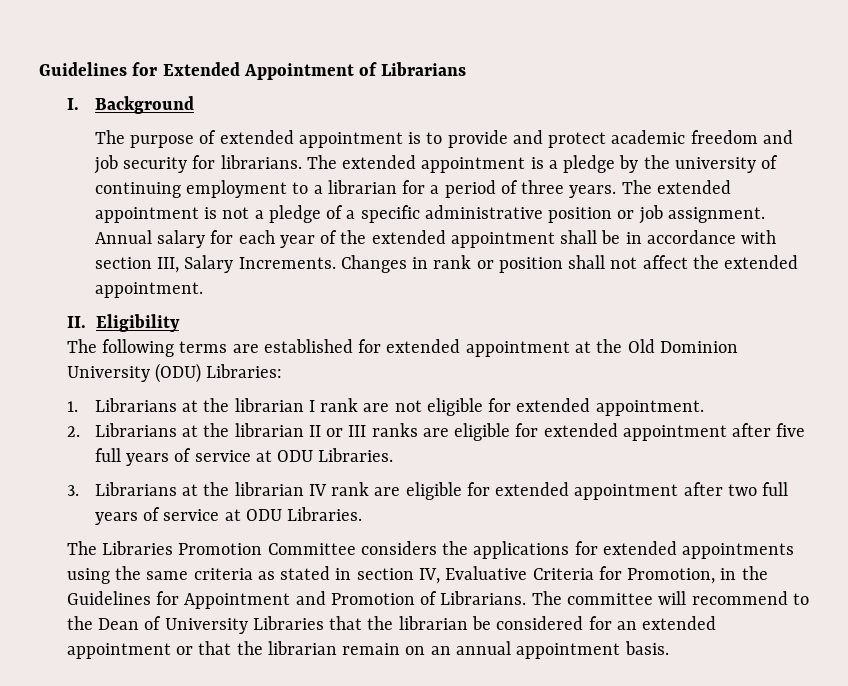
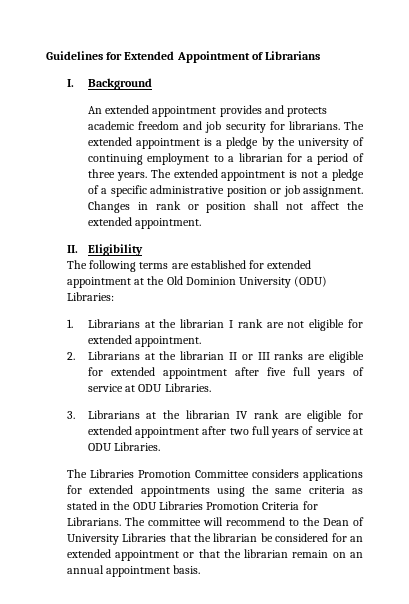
[94,130,607,148] The purpose of extended appointment is to provide and protect -> [87,105,328,117] An extended appointment provides and protects
[94,230,777,248] [94,255,336,273] Annual salary for each year of the extended appointment shall be in accordance with section III, Salary Increments. -> (363, 191) none
[442,541,469,555] the -> (299, 473) none
[356,566,768,584] [66,591,438,609] section IV, Evaluative Criteria for Promotion, in the Guidelines for Appointment and Promotion of -> [113,501,318,510] the ODU Libraries Promotion Criteria for

